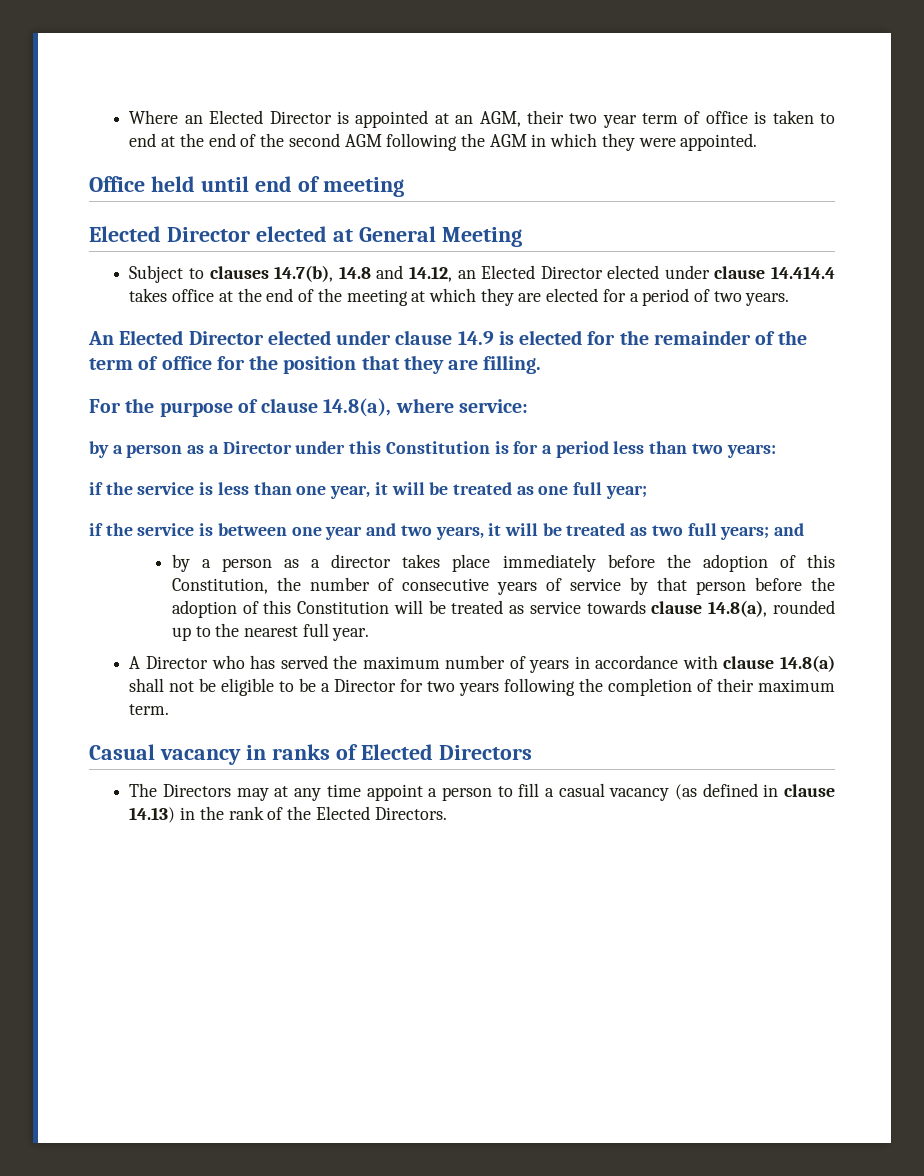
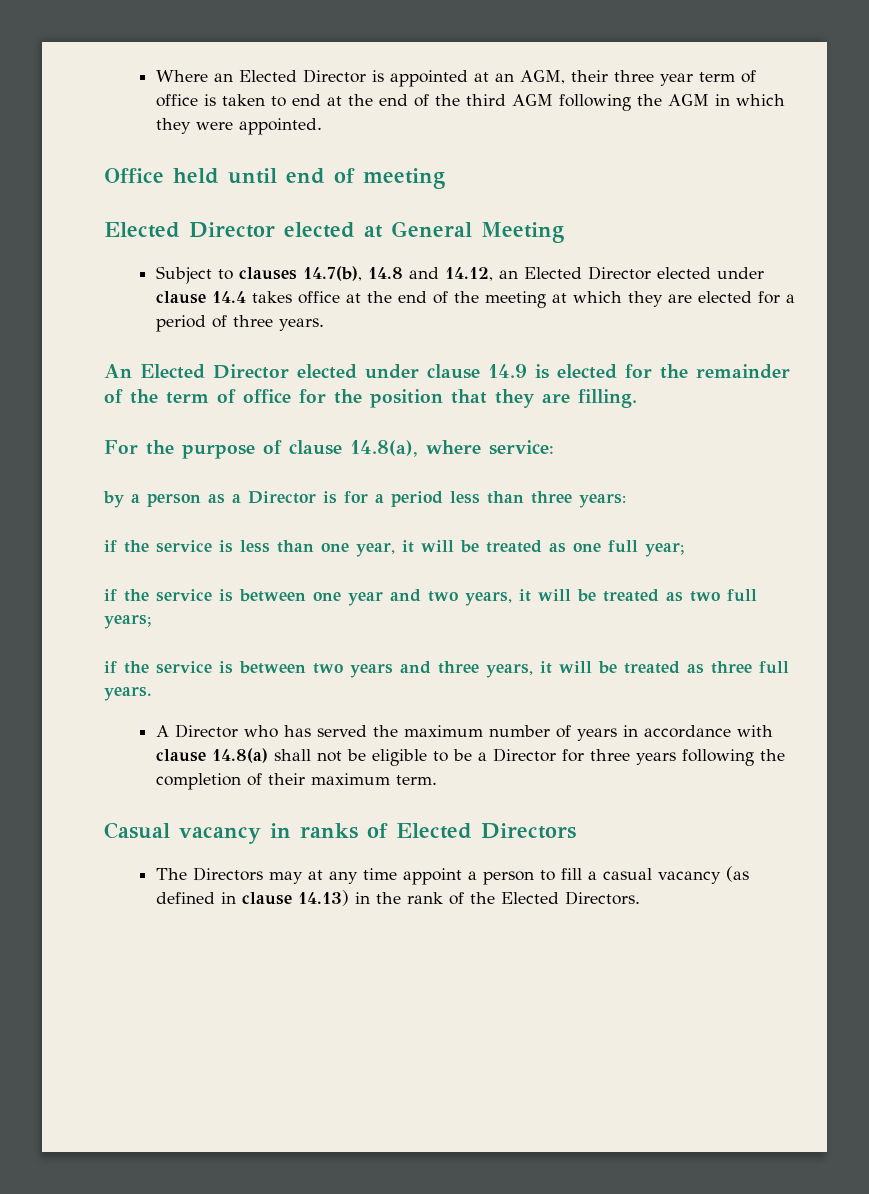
[569,113,598,124] two -> [613,70,654,82] three
[288,133,340,147] second -> [465,94,506,106] third
[771,266,836,279] 14.414.4 -> [211,291,246,303] 14.4
[713,291,742,302] two -> [232,315,273,327] three
[295,441,490,454] under this Constitution -> (316, 497) none
[691,443,723,454] two -> [531,491,572,504] three
[774,523,805,536] [171,554,836,572] [171,577,835,595] [171,600,835,618] [171,623,370,641] and // by a person as a director takes place immediately before the adoption of this Constitution, the number of consecutive years of service by that person before the adoption of this Constitution will be treated as service towards clause 14.8(a), rounded up to the nearest full year. -> [104,661,789,678] [104,686,152,701] // if the service is between two years and three years, it will be treated as three full years.
[427,681,456,692] two -> [589,749,630,761] three

